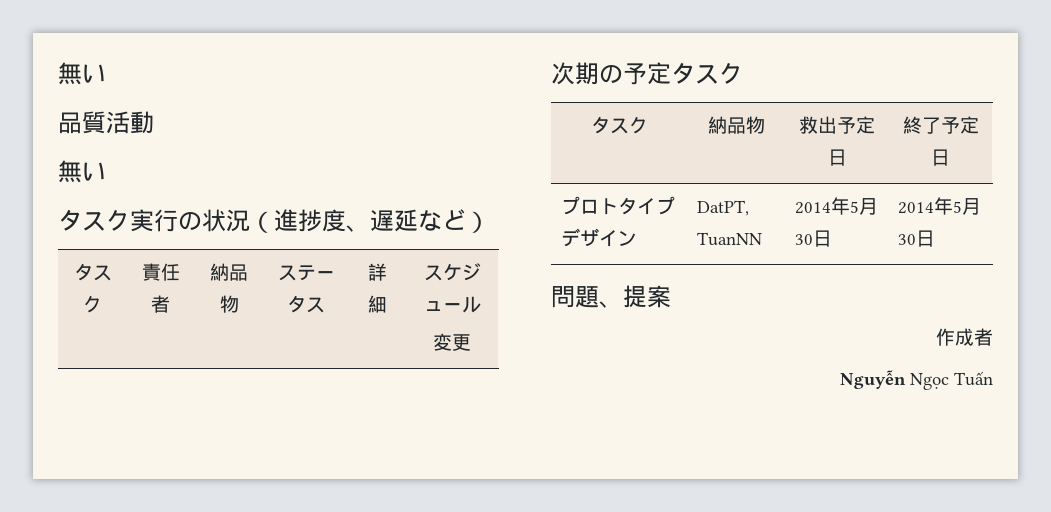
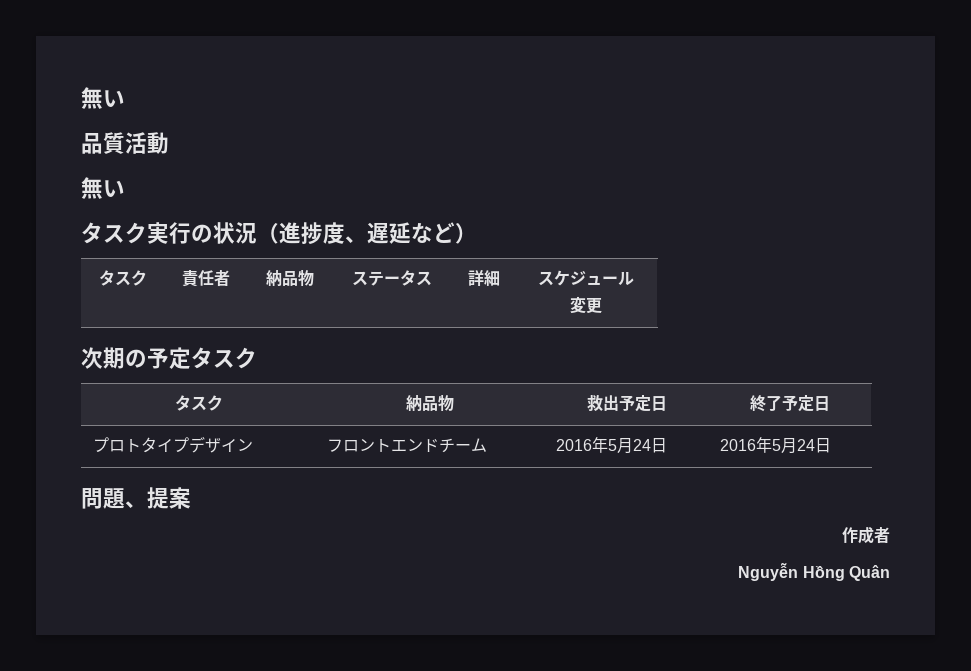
[697,200,750,216] [697,232,763,246] [795,197,879,215] [795,230,833,247] [898,197,982,215] [898,234,917,245] DatPT, TuanNN | 2014年5月30日 | 2014年5月30 -> [326,438,487,453] [555,437,667,454] [719,437,815,454] フロントエンドチーム | 2016年5月24日 | 2016年5月24
[910,371,993,390] Ngọc Tuấn -> [802,565,891,581] Hồng Quân

